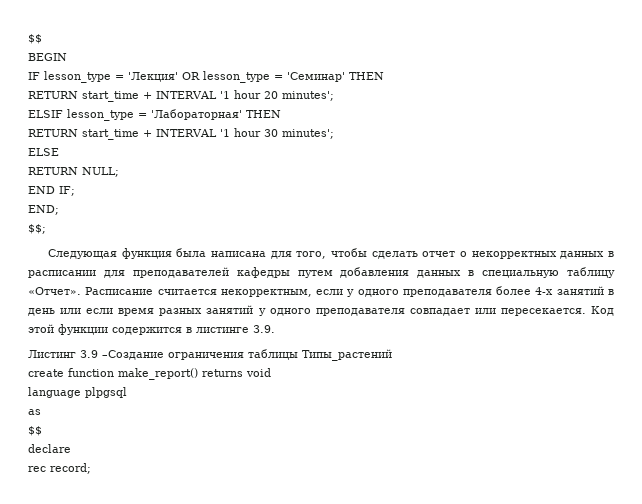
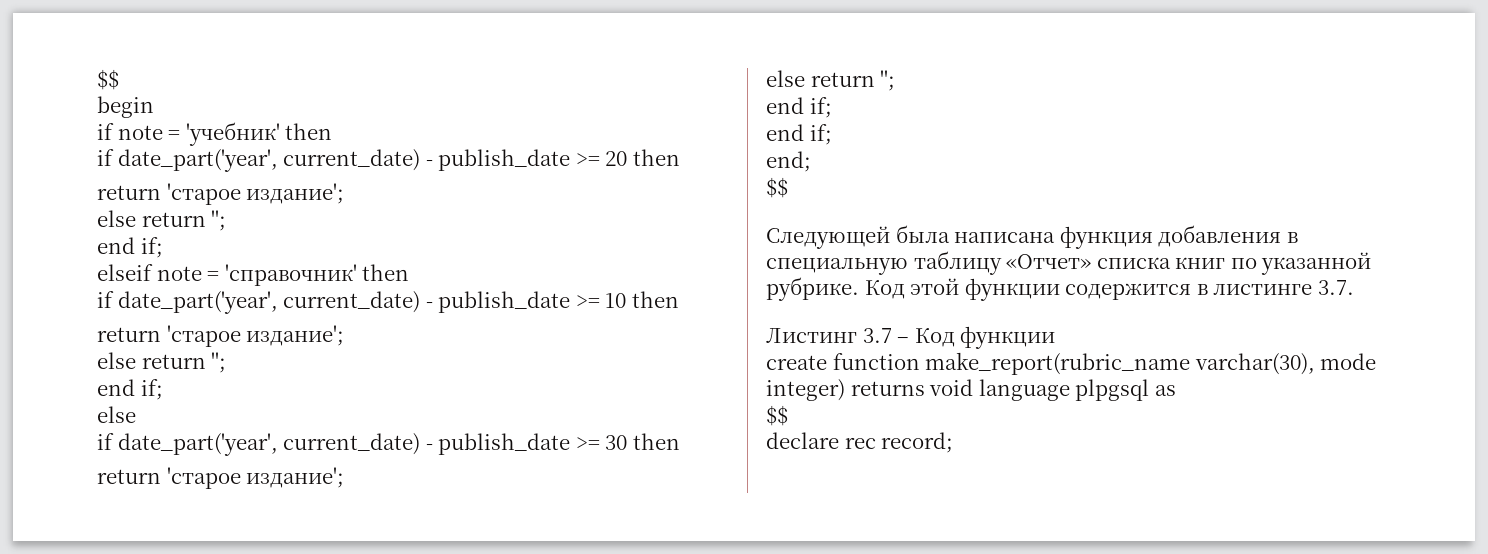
[28,34,42,44] [28,53,67,61] [28,71,384,83] [28,90,334,102] [28,109,281,121] [28,128,334,140] [28,148,59,156] [28,167,119,177] [28,186,75,196] [28,205,59,215] [28,224,46,234] [48,248,614,259] [28,267,616,278] [28,286,614,297] [28,305,586,316] $$ // BEGIN // IF lesson_type = 'Лекция' OR lesson_type = 'Семинар' THEN // RETURN start_time + INTERVAL '1 hour 20 minutes'; // ELSIF lesson_type = 'Лабораторная' THEN // RETURN start_time + INTERVAL '1 hour 30 minutes'; // ELSE // RETURN NULL; // END IF; // END; // $$; // Следующая функция была написана для того, чтобы сделать отчет о некорректных данных в расписании для преподавателей кафедры путем добавления данных в специальную таблицу «Отчет». Расписание считается некорректным, если у одного преподавателя более 4-х занятий в день или если время разных занятий у одного преподавателя совпадает или пересекается. -> [97,69,119,90] [97,96,154,118] [97,122,333,146] [97,149,680,172] [97,183,345,205] [97,210,227,231] [97,237,163,258] [97,264,410,286] [97,291,679,314] [97,325,345,347] [97,352,227,373] [97,379,163,400] [97,406,136,423] [97,433,680,456] [97,467,345,489] [766,70,896,91] [766,97,832,118] [766,124,832,145] [766,151,811,172] [766,177,788,198] [766,225,1298,249] [766,251,1372,275] [766,277,859,301] $$ // begin // if note = 'учебник' then // if date_part('year', current_date) - publish_date >= 20 then // return 'старое издание'; // else return ''; // end if; // elseif note = 'справочник' then // if date_part('year', current_date) - publish_date >= 10 then // return 'старое издание'; // else return ''; // end if; // else // if date_part('year', current_date) - publish_date >= 30 then // return 'старое издание'; // else return ''; // end if; // end if; // end; // $$ // Следующей была написана функция добавления в специальную таблицу «Отчет» списка книг по указанной рубрике.
[253,325,275,333] 3.9. -> [1317,280,1354,295] 3.7.
[80,349,392,361] [28,368,198,380] 3.9 –Создание ограничения таблицы Типы_растений // create function make_report() -> [862,326,1056,349] [766,352,1377,375] [766,379,845,401] 3.7 – Код функции // create function make_report(rubric_name varchar(30), mode integer)
(271, 372) // -> (974, 387) none
(127, 392) // -> (1150, 390) none
(71, 448) // -> (839, 440) none

